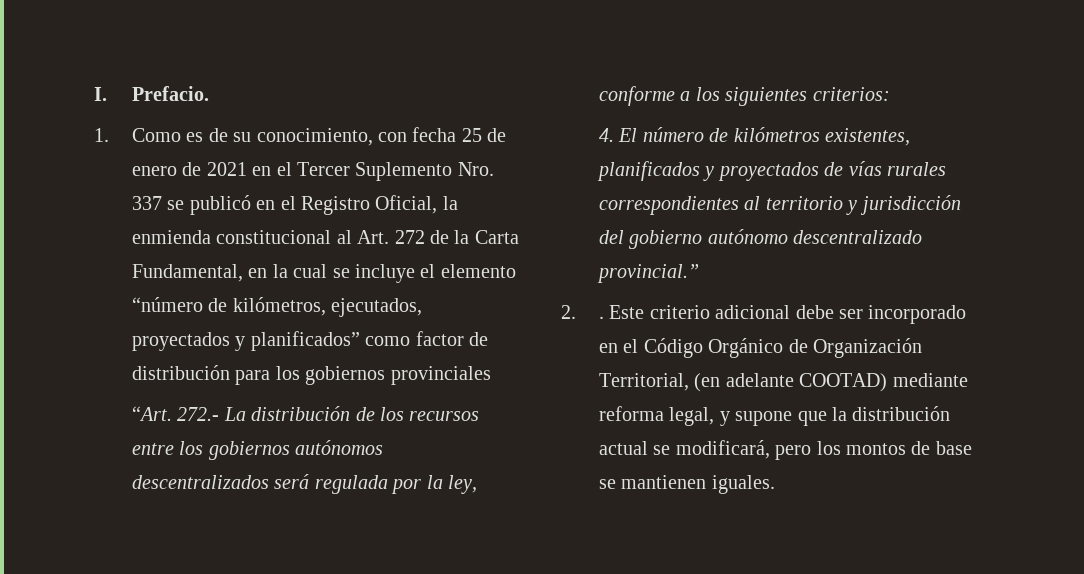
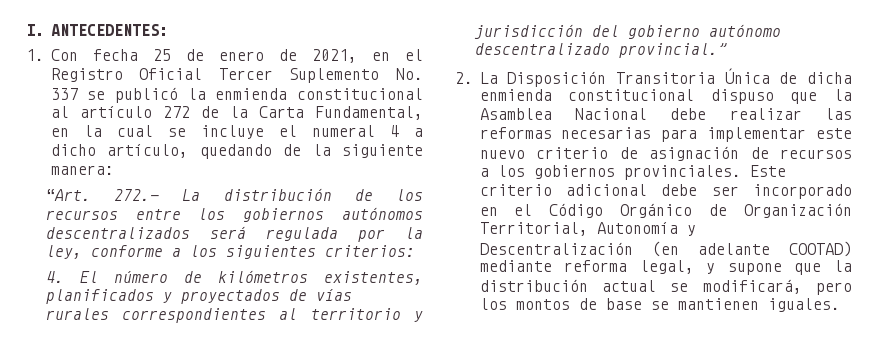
[94,86,209,101] [94,128,407,146] I. Prefacio. // 1. Como es de su conocimiento, con -> [26,24,168,36] [26,49,78,61] I. ANTECEDENTES: // 1. Con
[206,162,292,176] 2021 en el -> [311,49,423,63] [50,68,203,82] 2021, en el Registro Oficial
[457,162,494,176] Nro. -> [396,68,423,80] No.
[256,195,438,215] en el Registro Oficial, -> (178, 95) none
[357,230,390,244] Art. -> [79,106,152,118] artículo
[440,264,516,278] [131,297,423,317] [131,331,488,351] [131,365,491,385] elemento “número de kilómetros, ejecutados, proyectados y planificados” como factor de distribución para los gobiernos provinciales -> [311,125,423,137] [50,144,423,159] [50,165,114,175] numeral 4 a dicho artículo, quedando de la siguiente manera:
[598,316,604,319] . -> [479,68,852,87] [479,89,852,104] [479,108,852,120] [479,127,852,142] [479,146,852,161] [479,165,741,180] La Disposición Transitoria Única de dicha enmienda constitucional dispuso que la Asamblea Nacional debe realizar las reformas necesarias para implementar este nuevo criterio de asignación de recursos a los gobiernos provinciales.
(689, 382) none -> [596,222,696,236] [479,242,633,255] Autonomía y Descentralización

